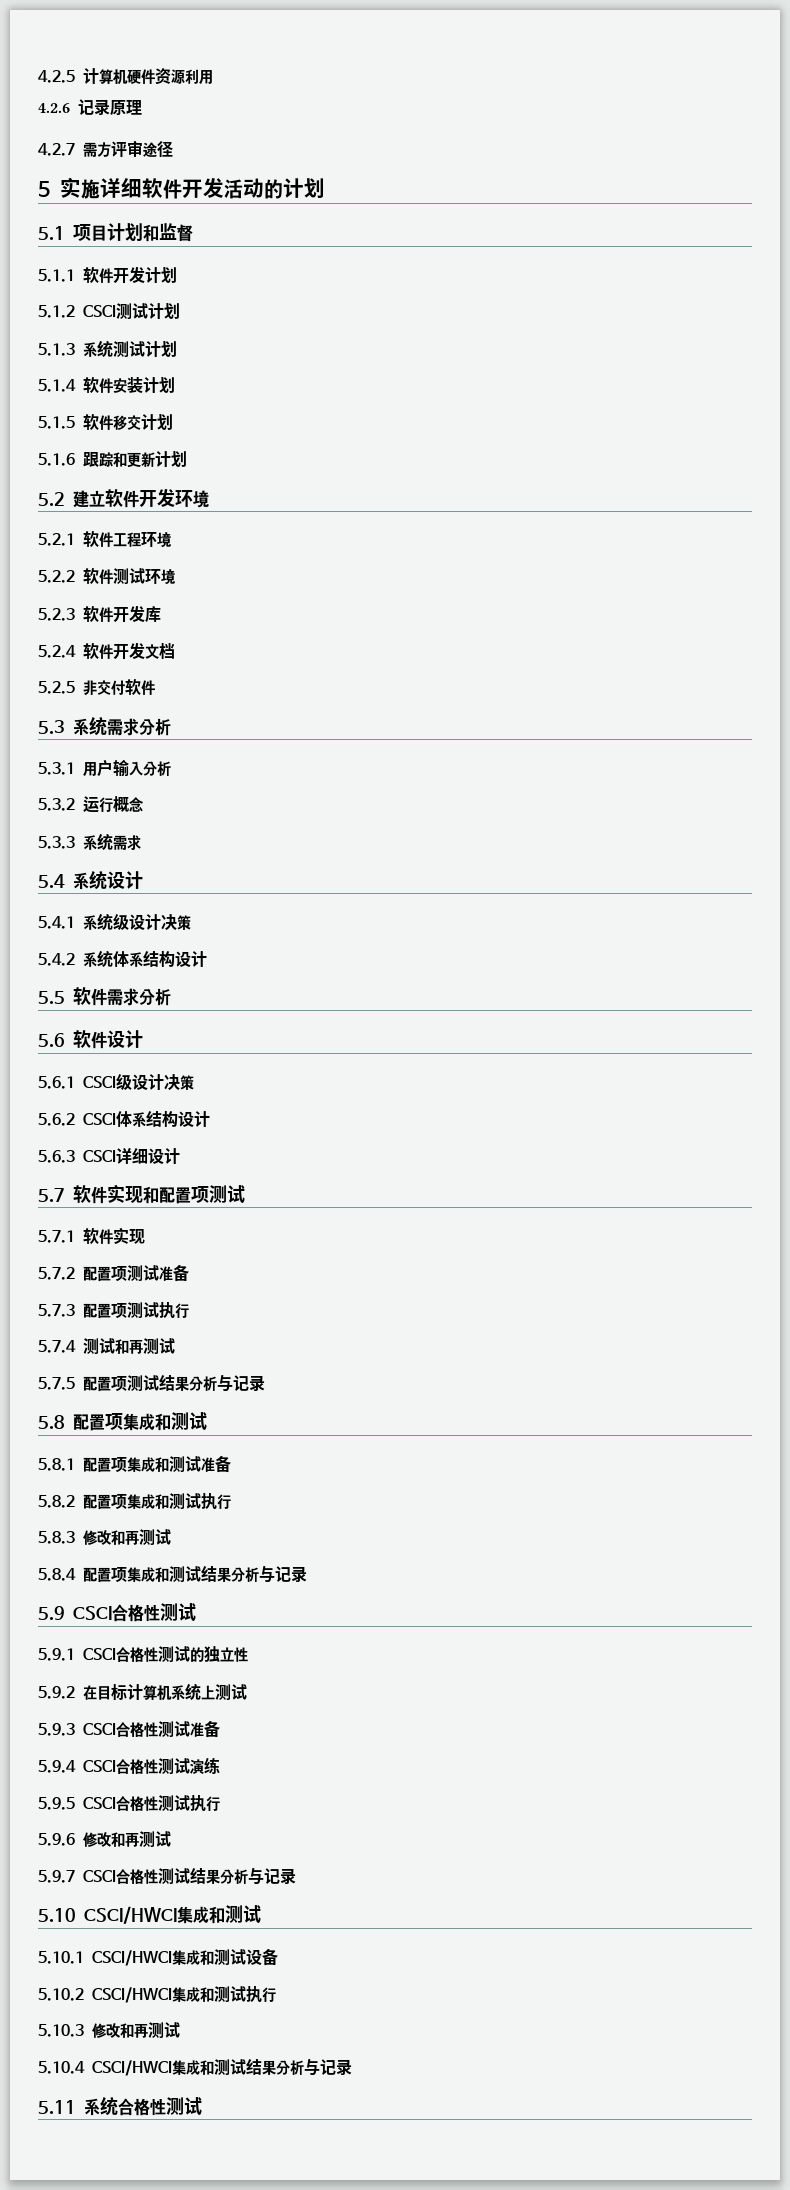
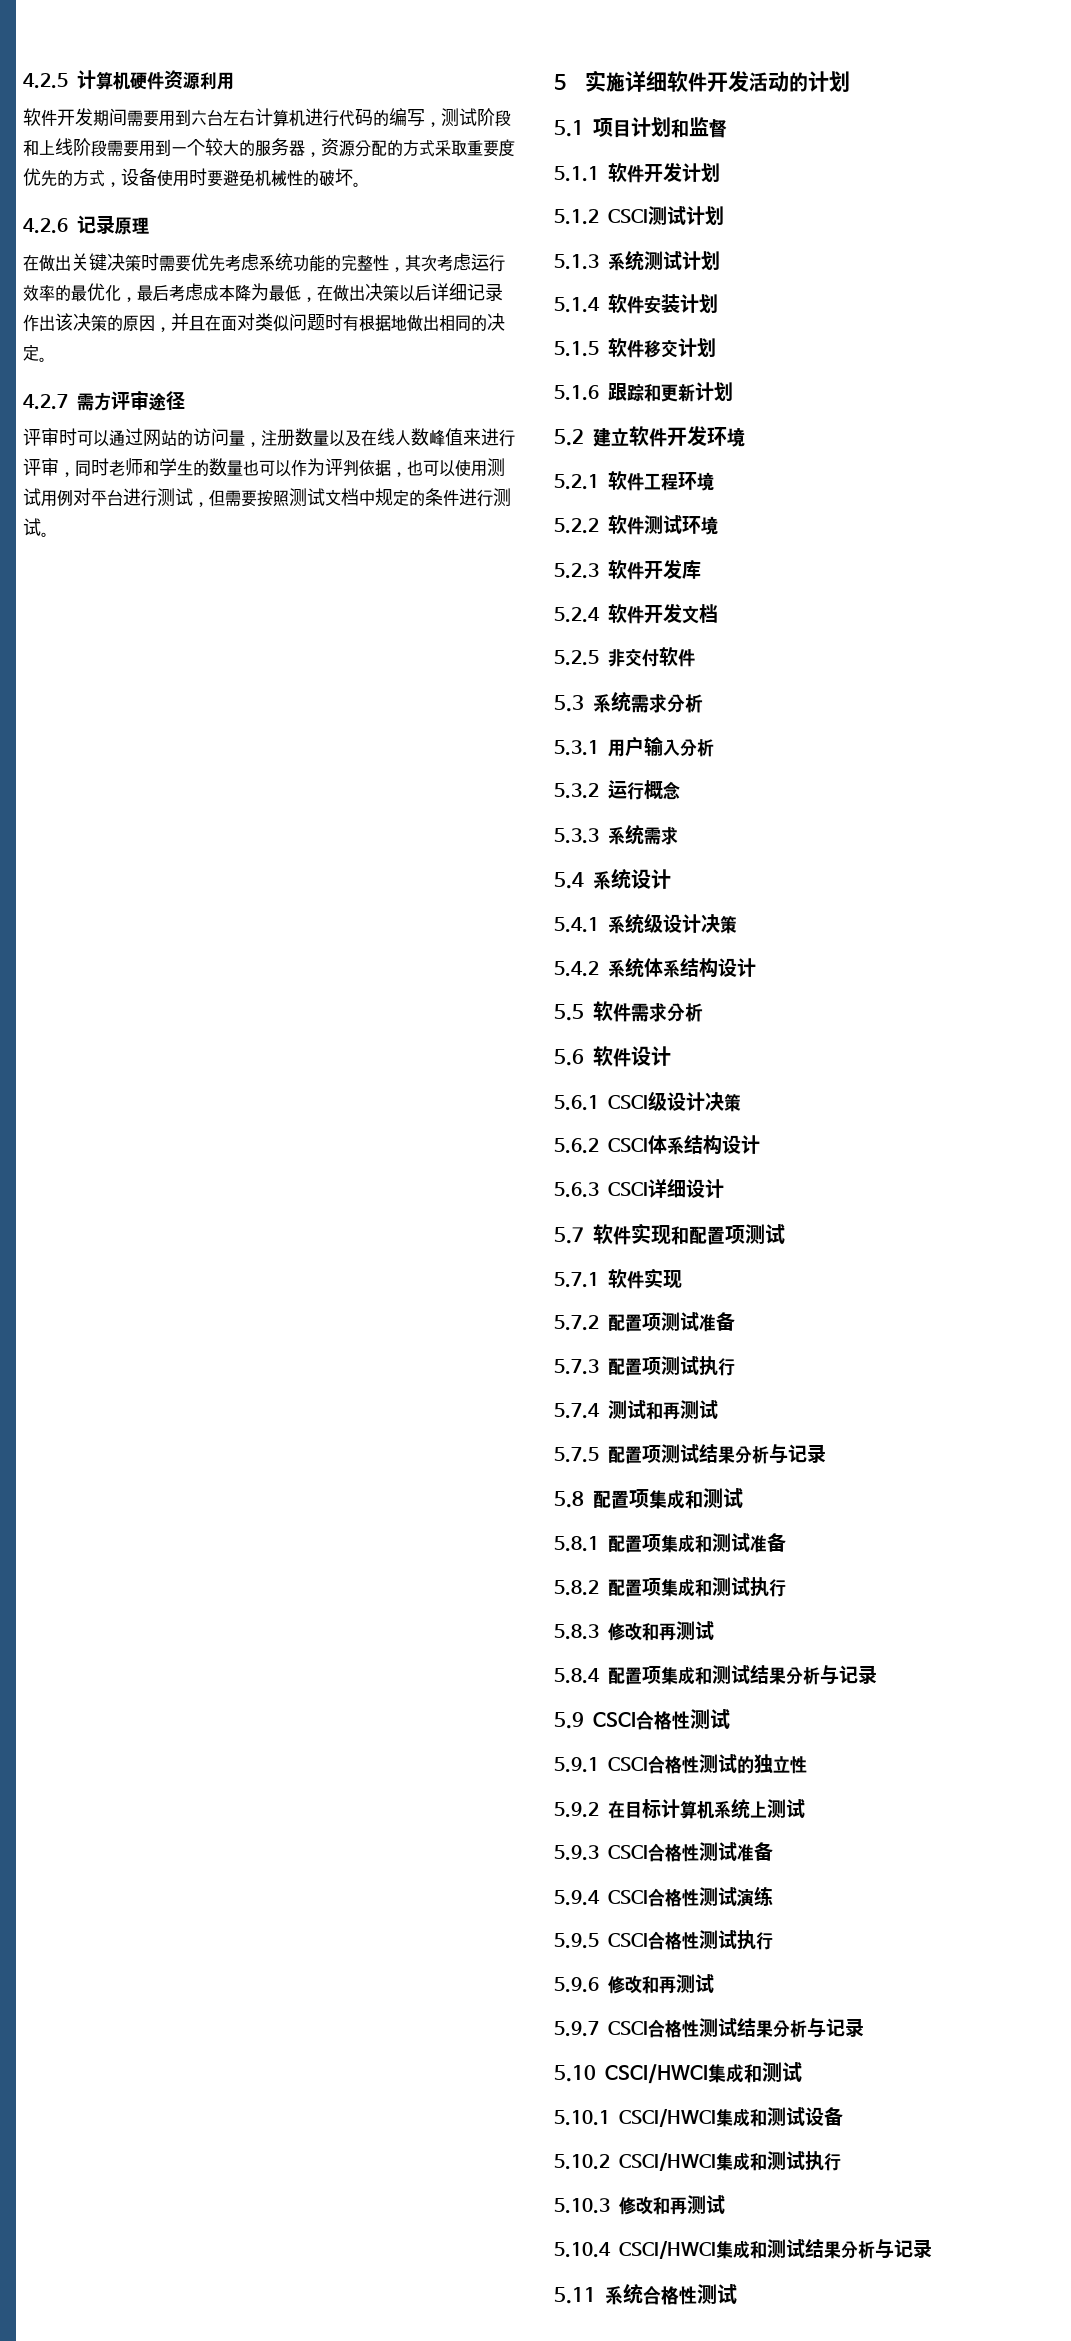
[38,99,142,116] [38,140,173,157] 4.2.6记录原理 // 4.2.7需方评审途径 -> [23,108,511,127] [23,138,515,157] [23,168,361,187] [23,215,149,235] [23,253,505,272] [23,283,503,302] [23,313,505,332] [23,345,47,362] [23,390,185,411] [23,428,515,447] [23,458,505,477] [23,488,511,507] [23,518,49,537] 软件开发期间需要用到六台左右计算机进行代码的编写，测试阶段和上线阶段需要用到一个较大的服务器，资源分配的方式采取重要度优先的方式，设备使用时要避免机械性的破坏。 // 4.2.6记录原理 // 在做出关键决策时需要优先考虑系统功能的完整性，其次考虑运行效率的最优化，最后考虑成本降为最低，在做出决策以后详细记录作出该决策的原因，并且在面对类似问题时有根据地做出相同的决定。 // 4.2.7需方评审途径 // 评审时可以通过网站的访问量，注册数量以及在线人数峰值来进行评审，同时老师和学生的数量也可以作为评判依据，也可以使用测试用例对平台进行测试，但需要按照测试文档中规定的条件进行测试。

